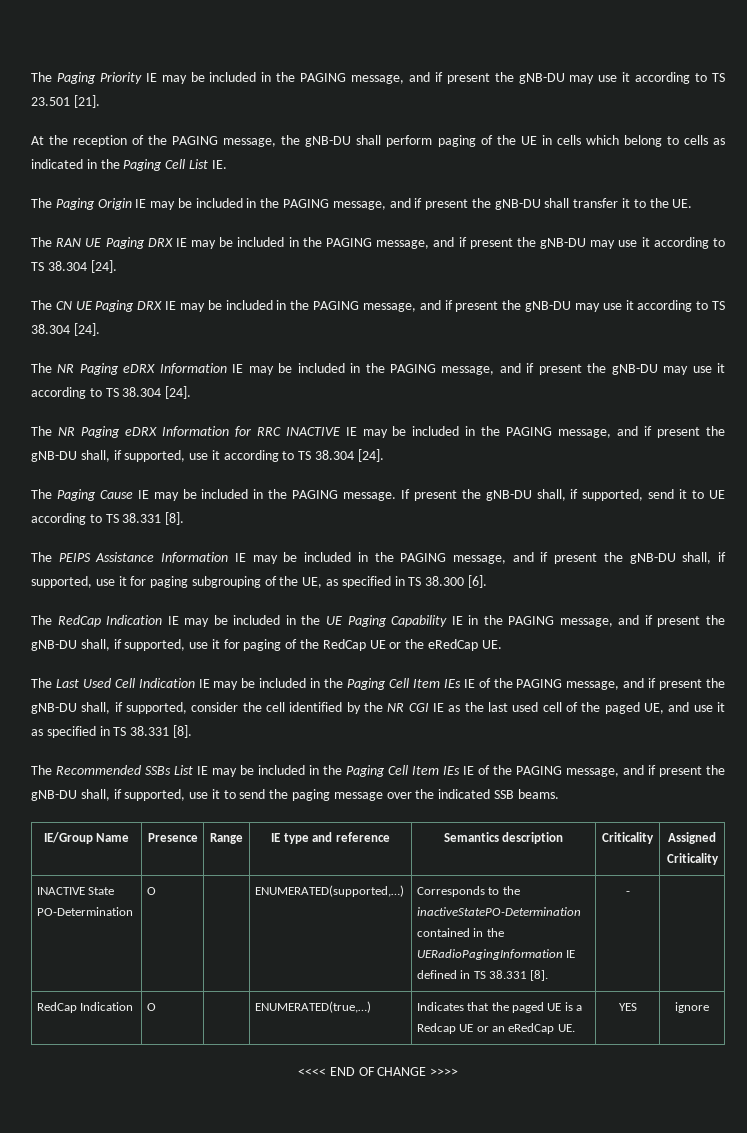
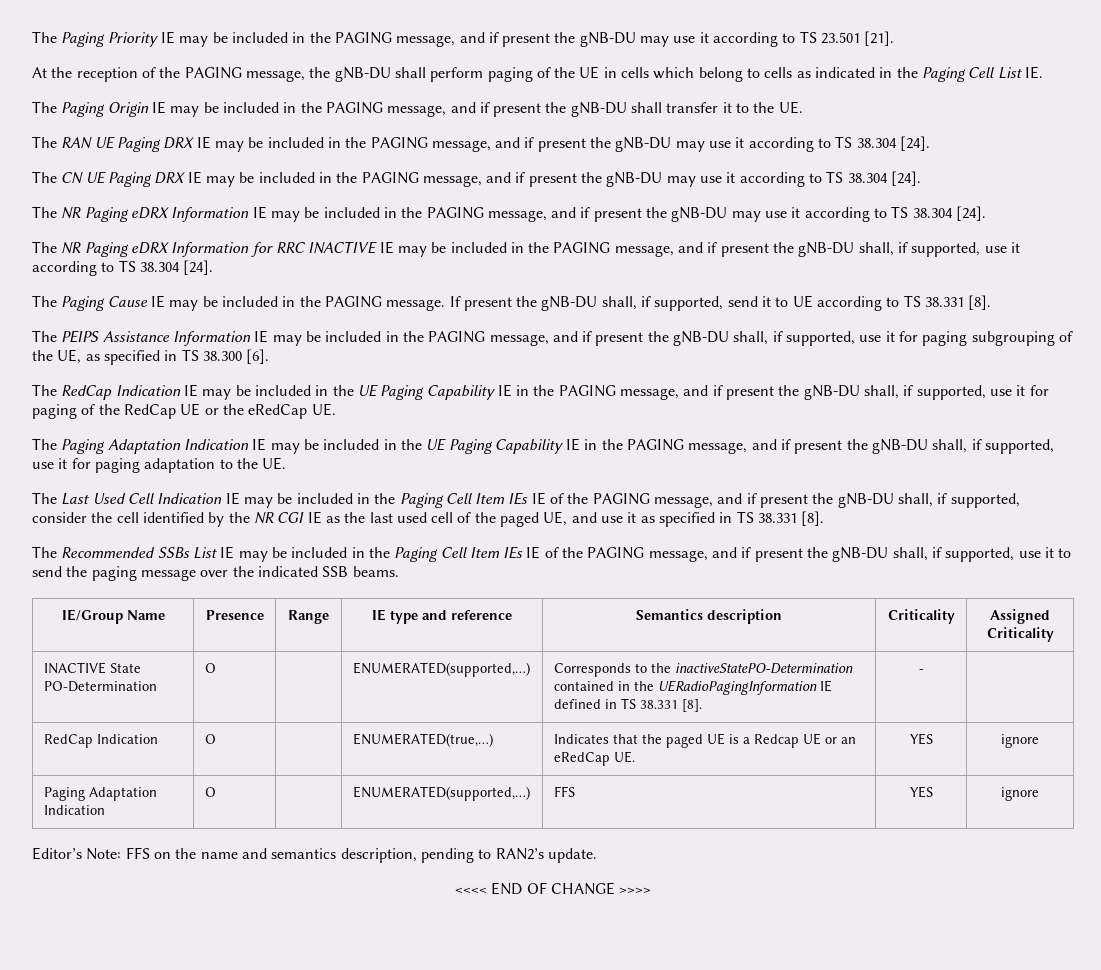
(502, 644) none -> [32,438,1055,454] [32,457,287,473] // The Paging Adaptation Indication IE may be included in the UE Paging Capability IE in the PAGING message, and if present the gNB-DU shall, if supported, use it for paging adaptation to the UE.
(709, 1007) none -> [43,787,157,801] [43,805,105,815] [204,787,216,797] [352,786,530,801] [553,786,575,797] [909,786,933,798] [1001,787,1039,801] [32,847,597,863] // Paging Adaptation Indication | O | | ENUMERATED(supported,…) | FFS | YES | ignore // Editor’s Note: FFS on the name and semantics description, pending to RAN2’s update.

